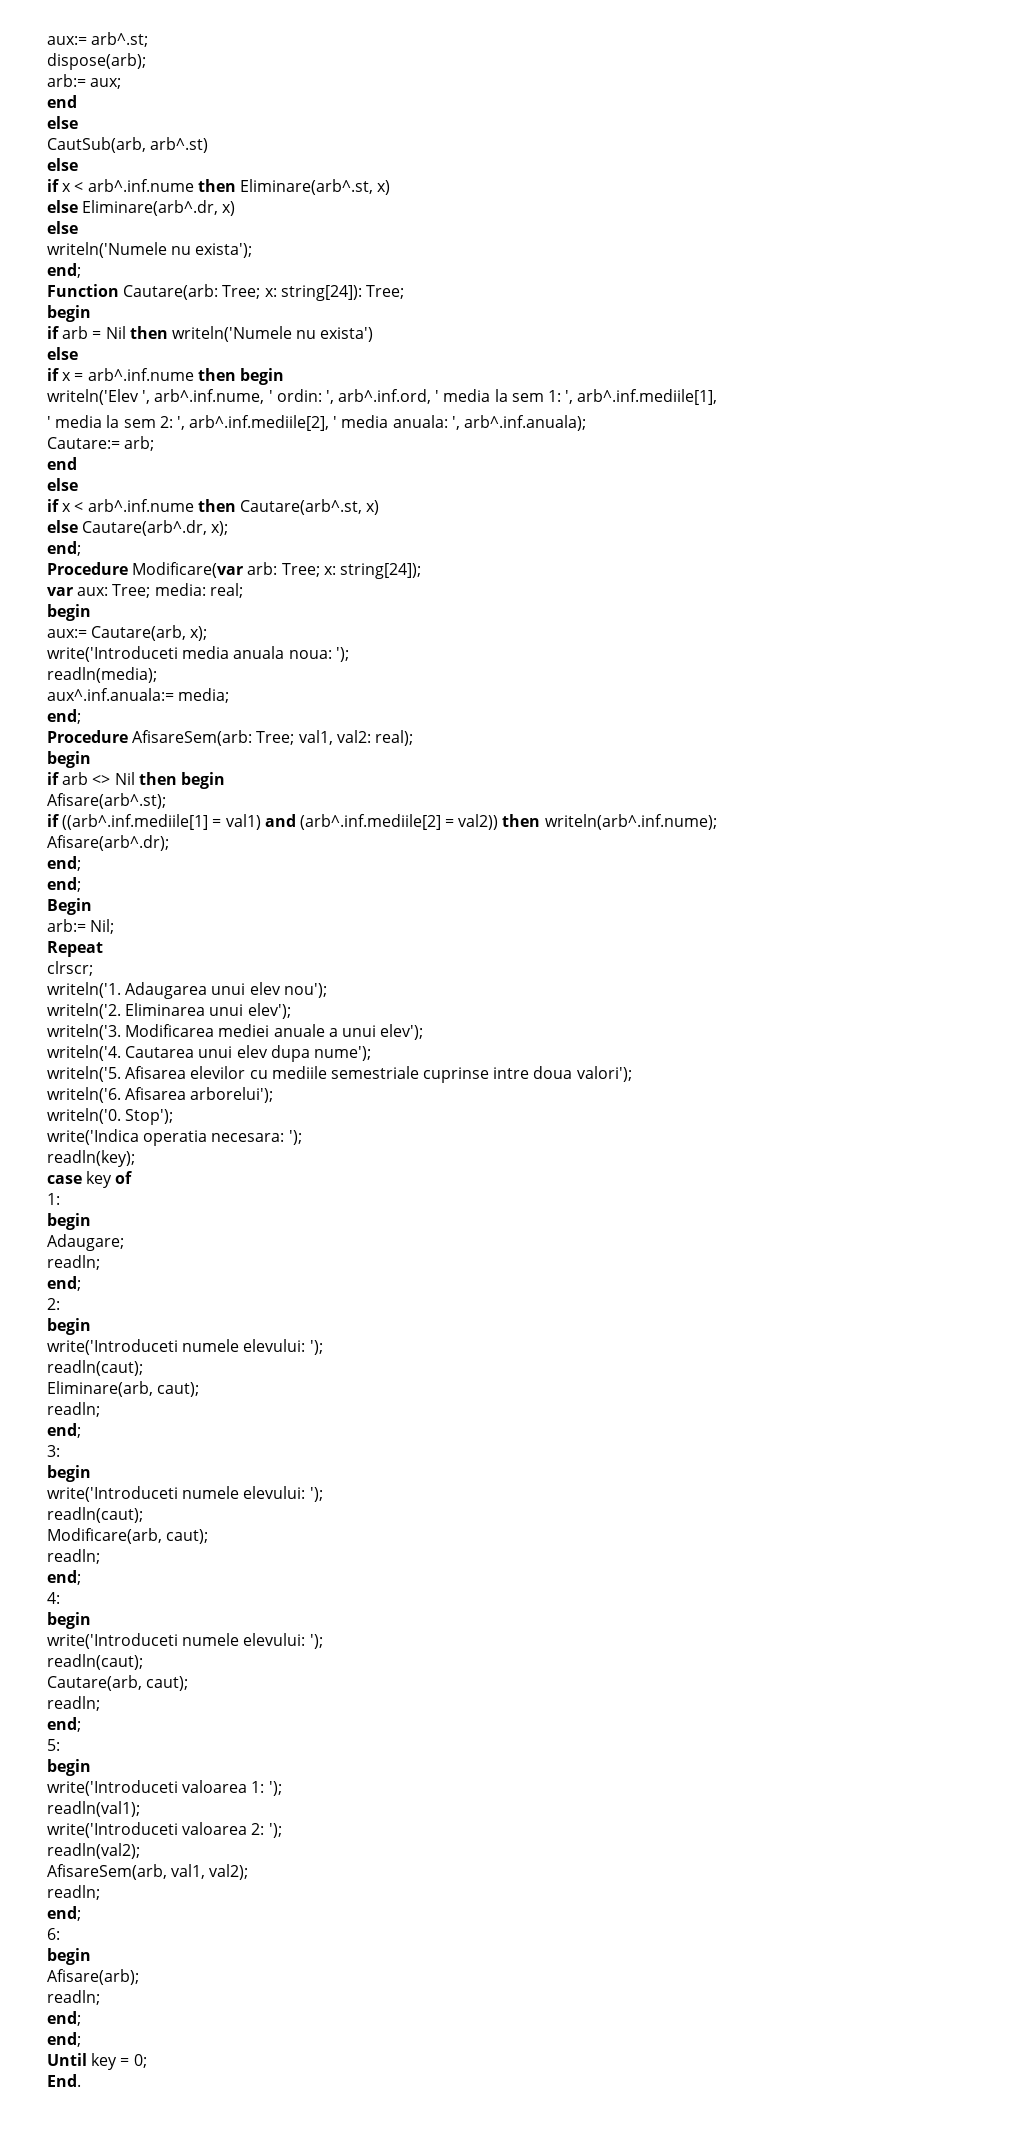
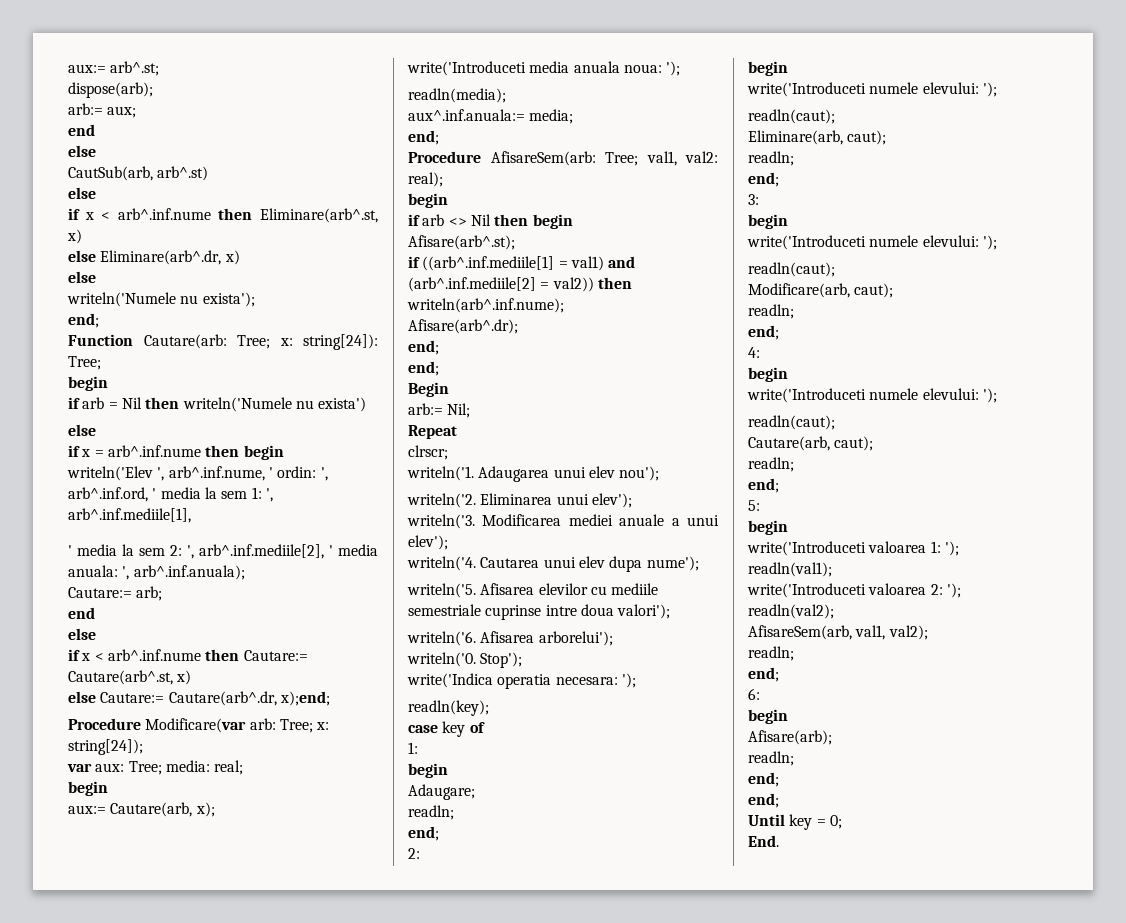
(236, 505) none -> [243,650,308,661] Cautare:=
[82,520,229,536] [47,541,81,556] Cautare(arb^.dr, x); // end; -> [100,691,330,706] Cautare:= Cautare(arb^.dr, x);end;

